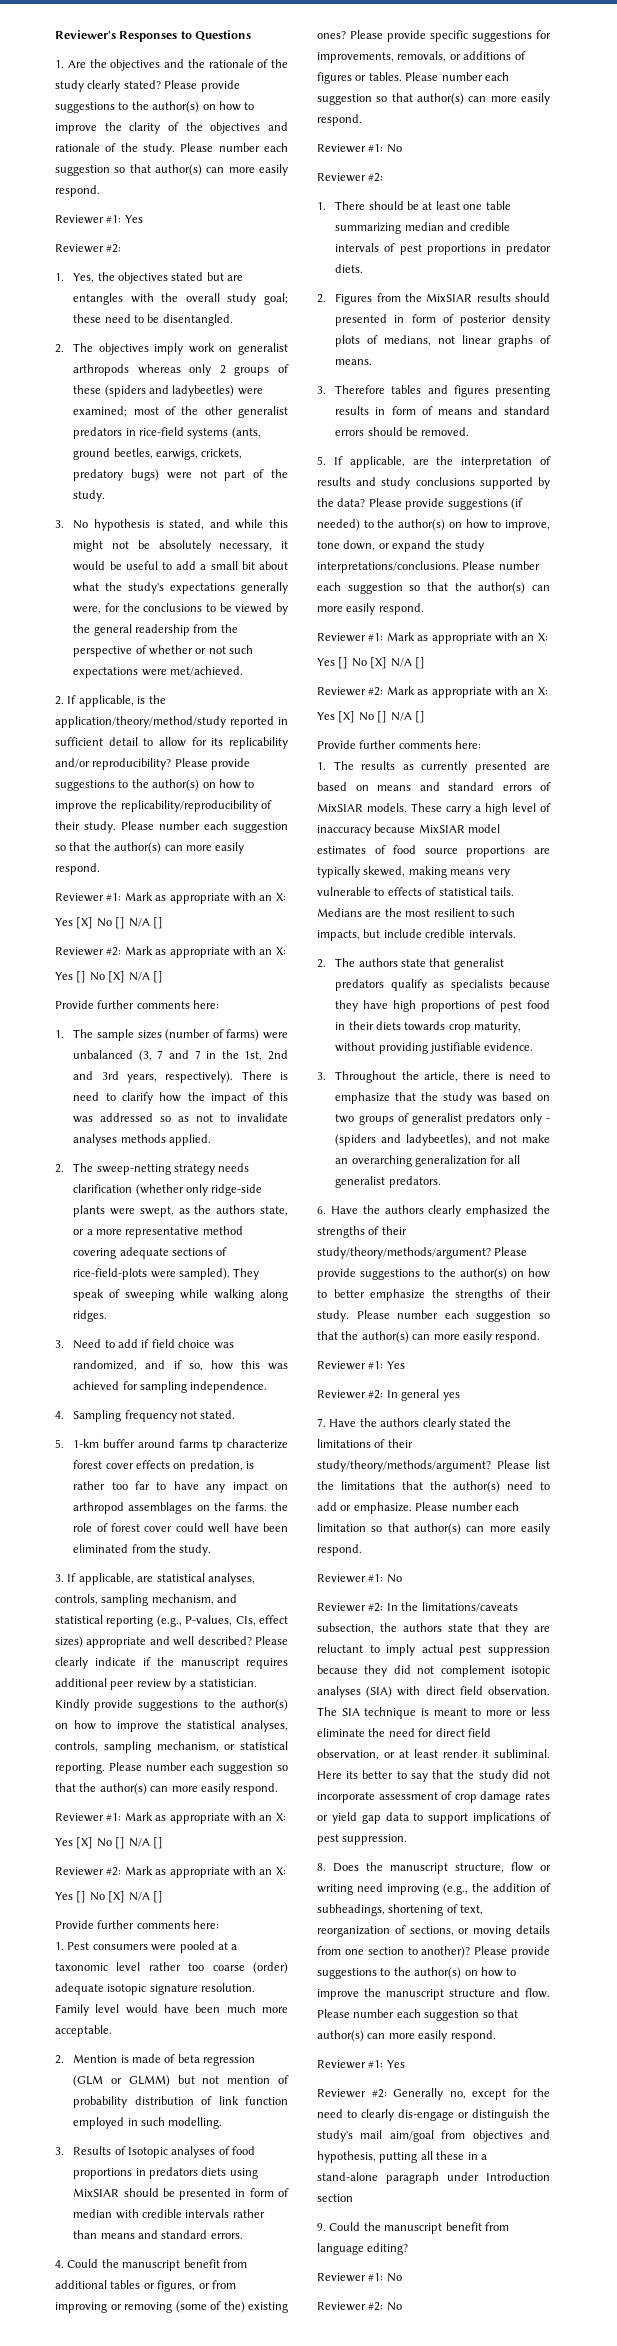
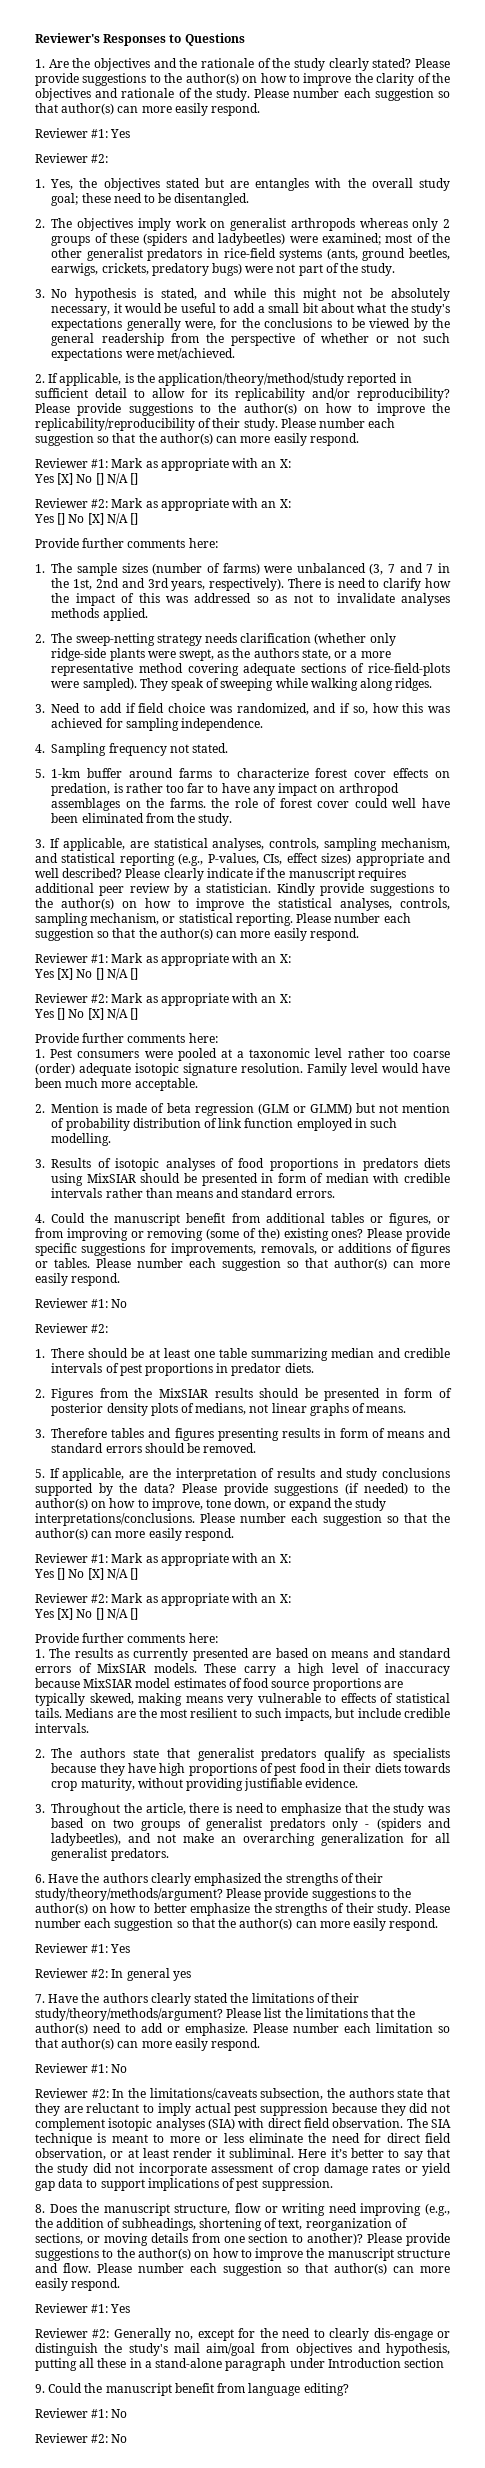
[212,1440,224,1451] tp -> [218,769,230,778] to
[128,2147,169,2158] Isotopic -> [115,1158,160,1171] isotopic
(550, 297) none -> [304,1388,318,1398] be
[346,1771,359,1779] its -> [330,2148,347,2158] it’s

